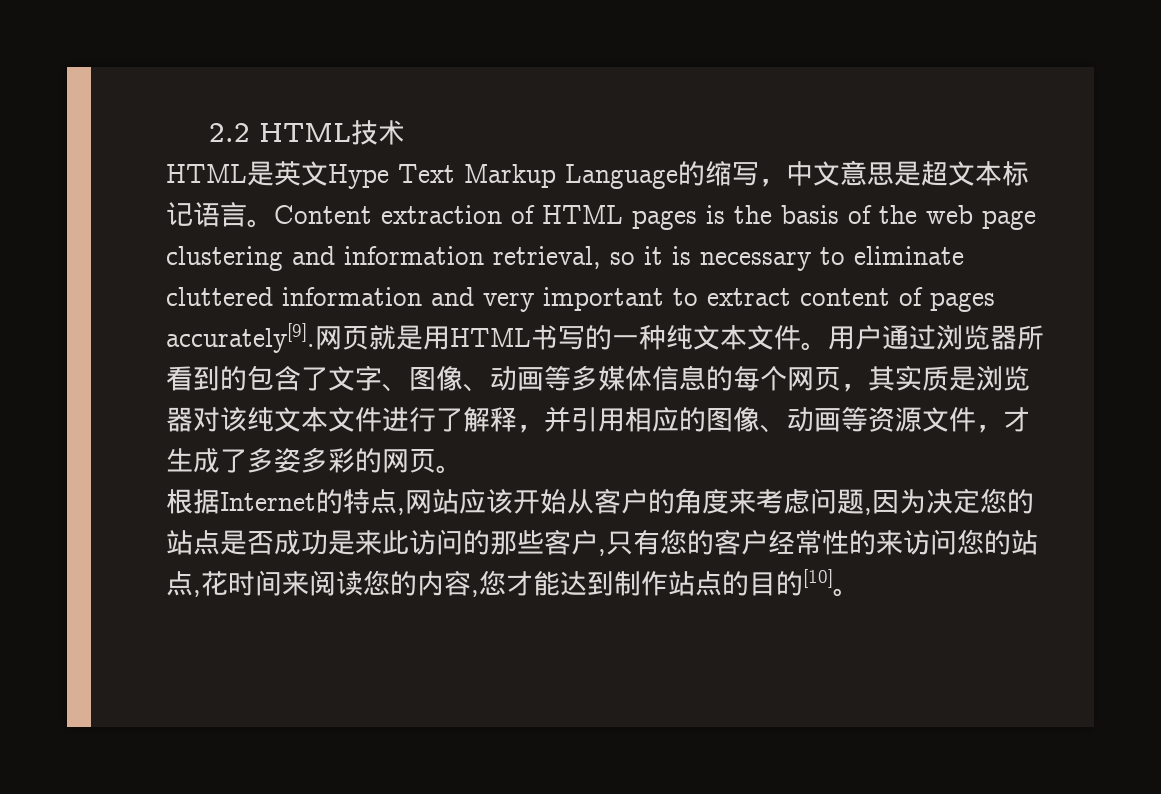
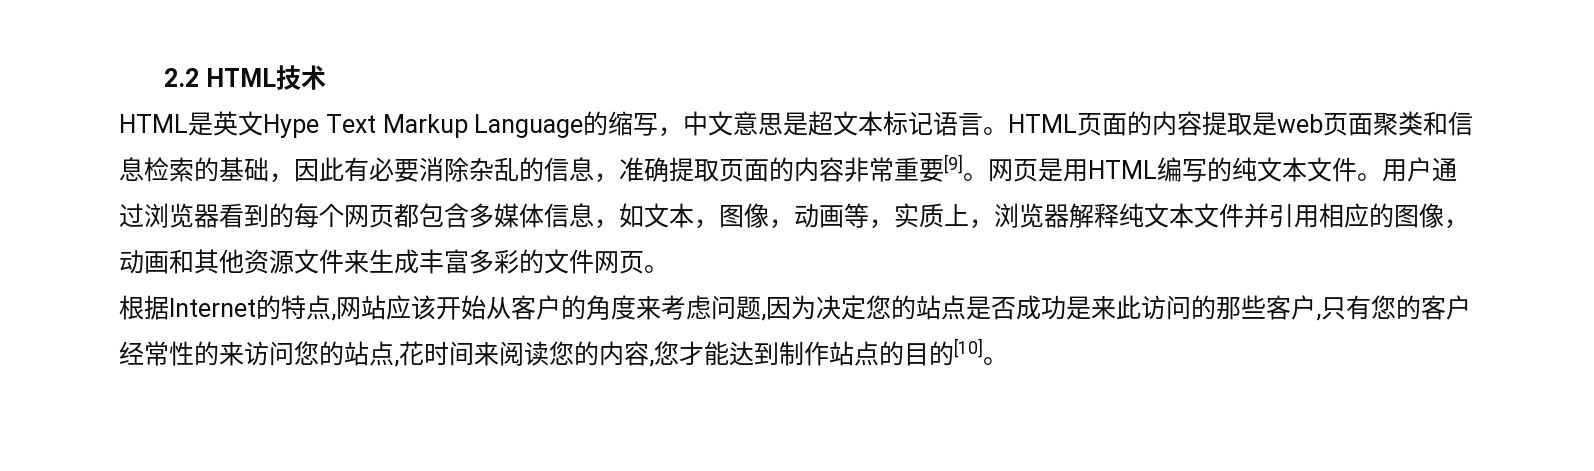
[274,205,1036,230] [166,246,964,271] [166,287,995,312] [166,323,666,353] Content extraction of HTML pages is the basis of the web page clustering and information retrieval, so it is necessary to eliminate cluttered information and very important to extract content of pages accurately[9].网页就是用HTML书写的一种 -> [1008,111,1474,136] [119,154,1232,183] HTML页面的内容提取是web页面聚类和信息检索的基础，因此有必要消除杂乱的信息，准确提取页面的内容非常重要[9]。网页是用HTML编写的
[1017,325,1044,350] [166,365,1030,392] [166,406,1030,433] [166,447,382,473] 所看到的包含了文字、图像、动画等多媒体信息的每个网页，其实质是浏览器对该纯文本文件进行了解释，并引用相应的图像、动画等资源文件，才生成了多姿多彩的 -> [219,203,1469,229] [119,249,594,274] 看到的每个网页都包含多媒体信息，如文本，图像，动画等，实质上，浏览器解释纯文本文件并引用相应的图像，动画和其他资源文件来生成丰富多彩的文件

